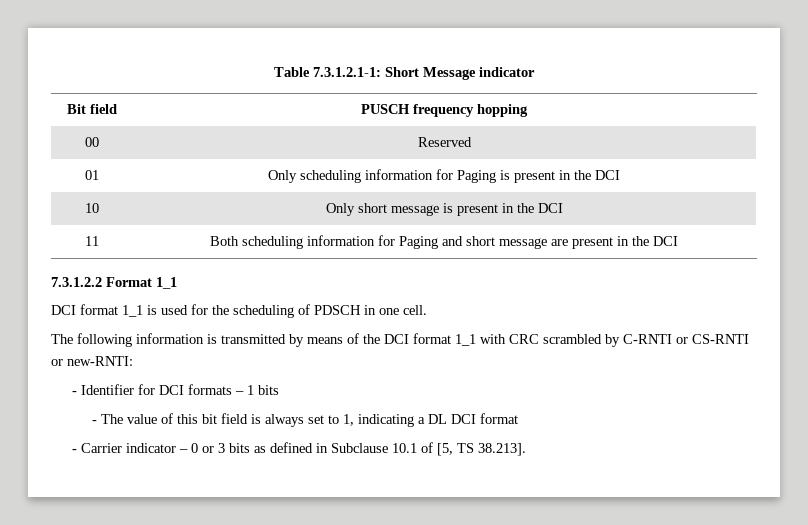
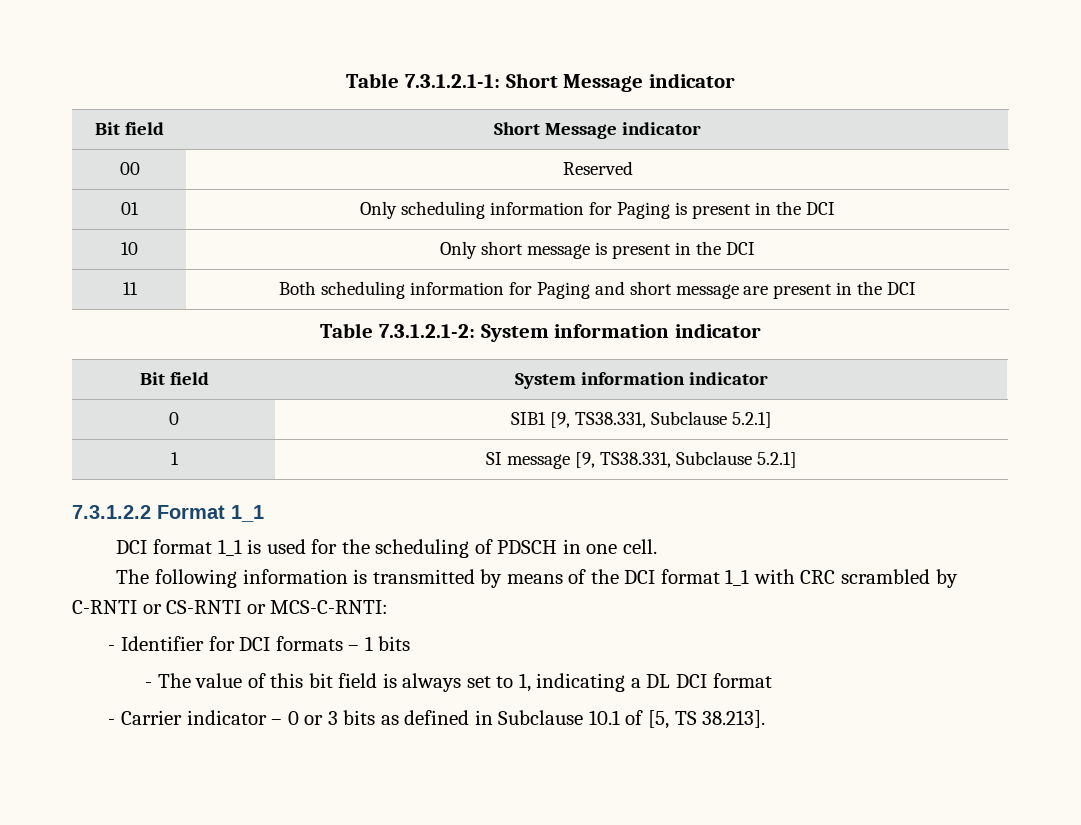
[361,104,528,117] PUSCH frequency hopping -> [494,122,701,139] Short Message indicator
(678, 241) none -> [320,323,761,342] [139,372,209,385] [515,372,768,389] [169,412,179,425] [511,411,772,428] [170,452,179,465] [486,451,797,469] // Table 7.3.1.2.1-2: System information indicator // Bit field | System information indicator // 0 | SIB1 [9, TS38.331, Subclause 5.2.1] // 1 | SI message [9, TS38.331, Subclause 5.2.1]
[67,356,133,366] new-RNTI: -> [270,600,389,614] MCS-C-RNTI:

